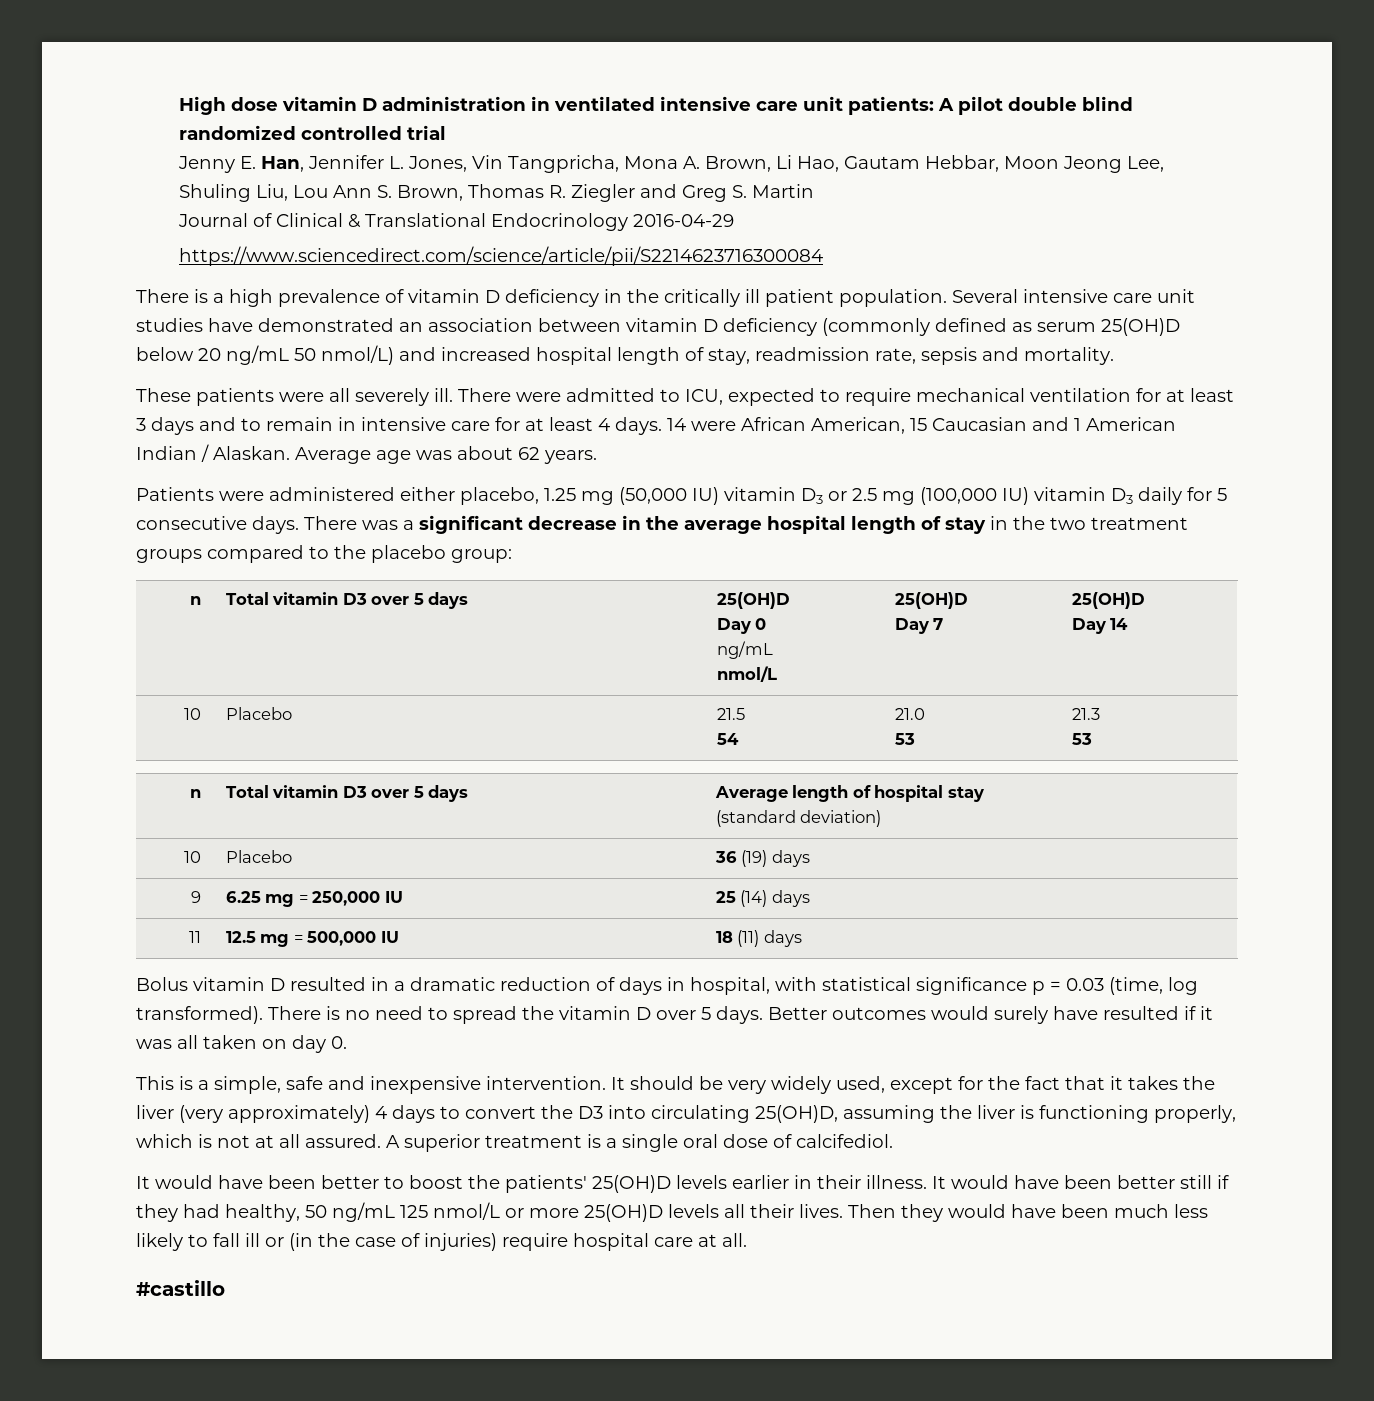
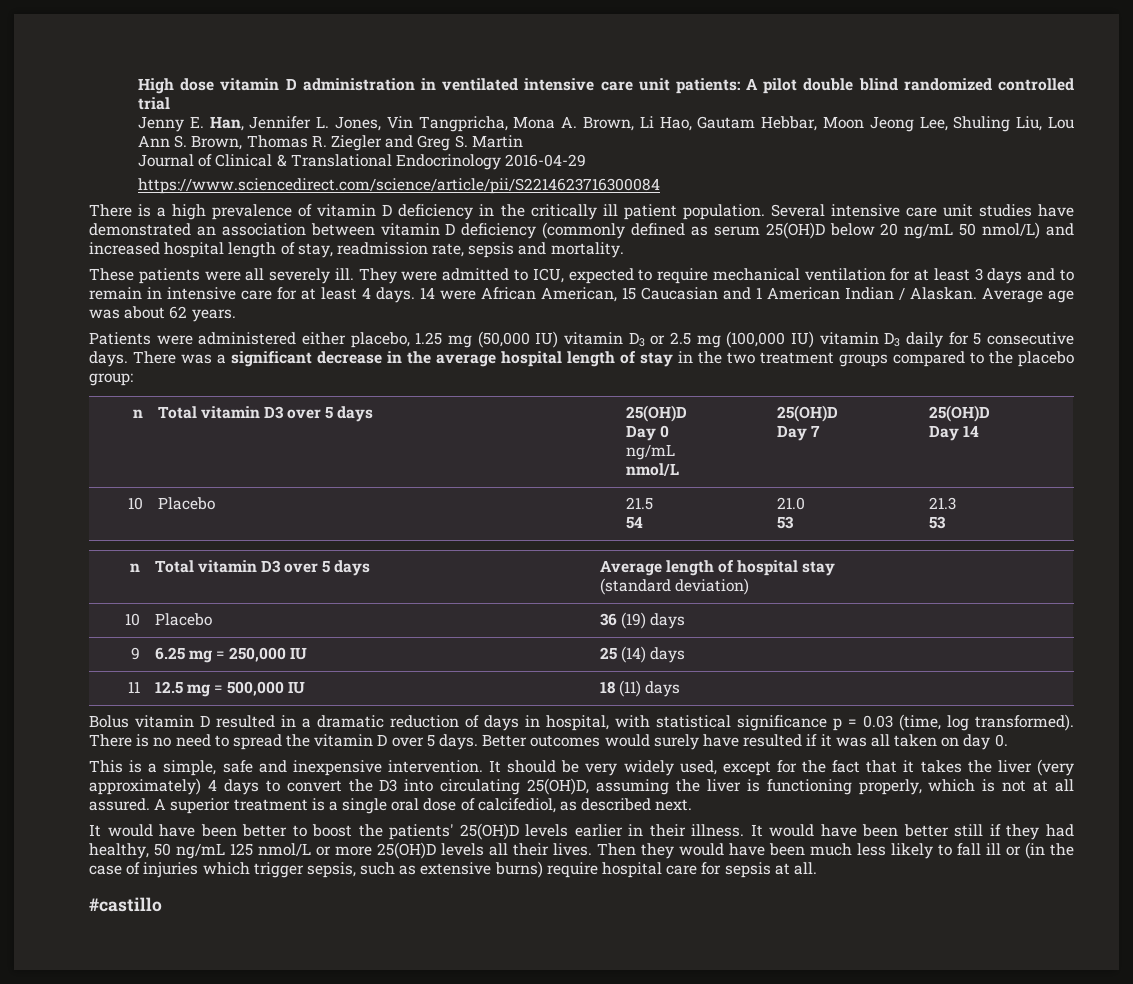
[458,388,511,402] There -> [358,268,397,284] They
[796,1134,893,1148] calcifediol. -> [477,798,693,813] calcifediol, as described next.
[424,1233,497,1251] injuries) -> [143,861,543,878] injuries which trigger sepsis, such as extensive burns)
(693, 1242) none -> [701,862,771,878] for sepsis

